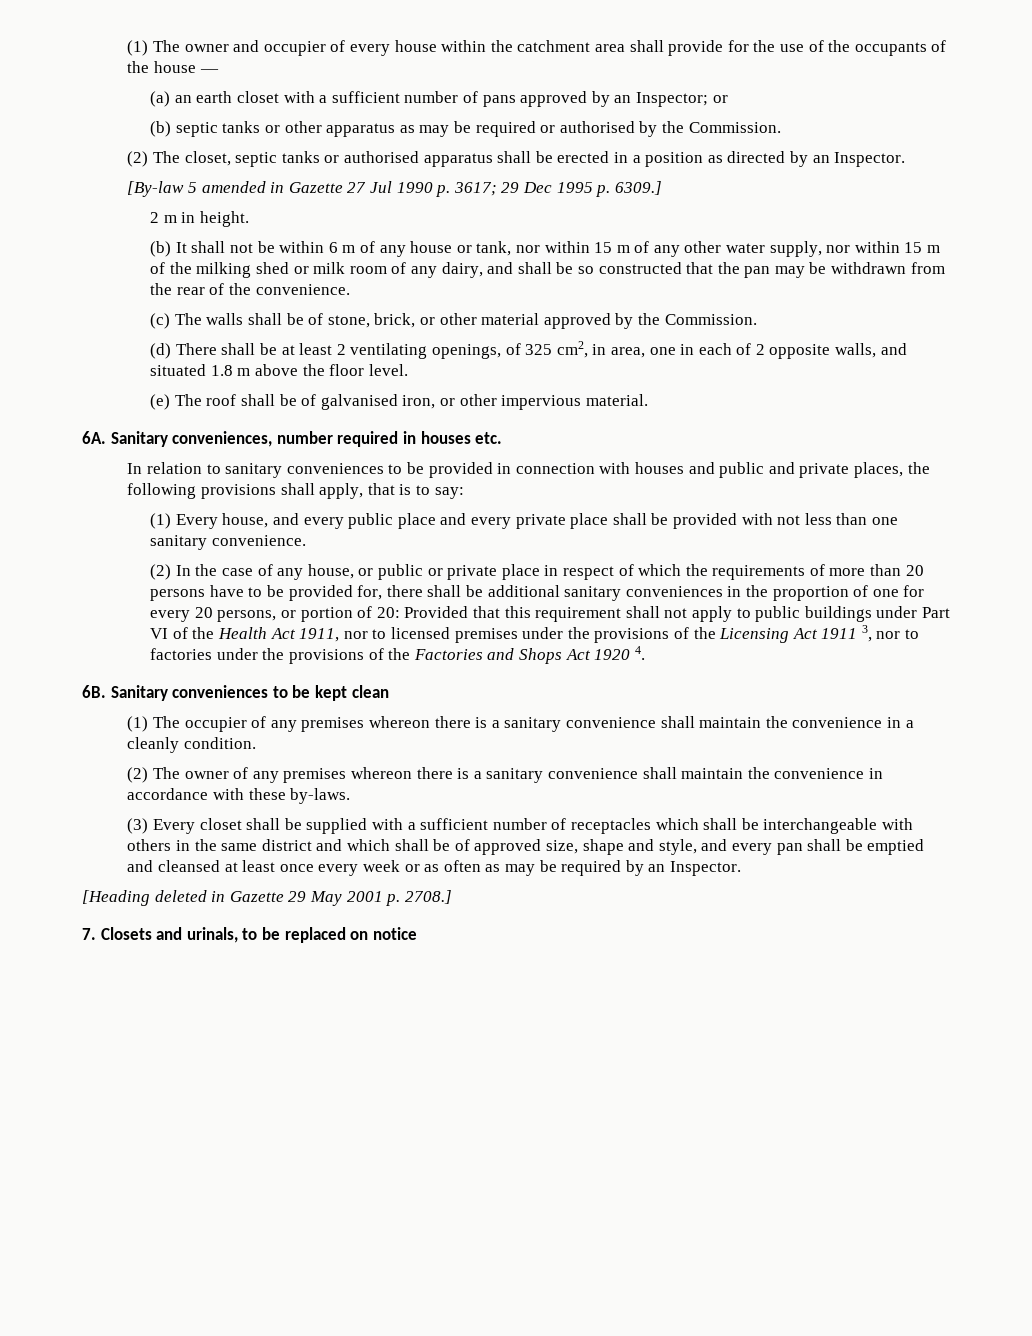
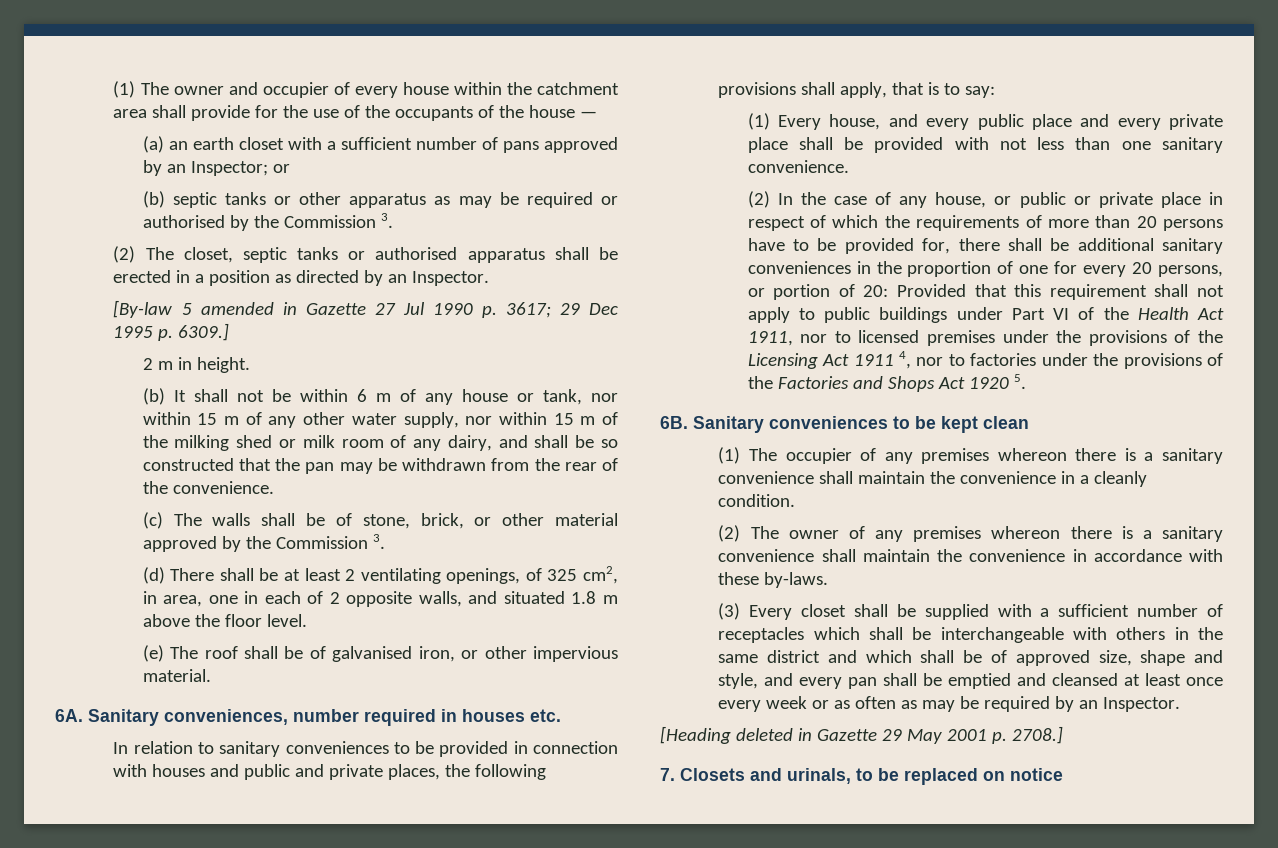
[688,122,781,133] Commission. -> [283,213,393,228] Commission 3.
[664,314,757,325] Commission. -> [275,534,385,549] Commission 3.
[861,625,872,642] 3, -> [898,351,911,369] 4,
[634,646,645,660] 4. -> [1013,374,1026,389] 5.

